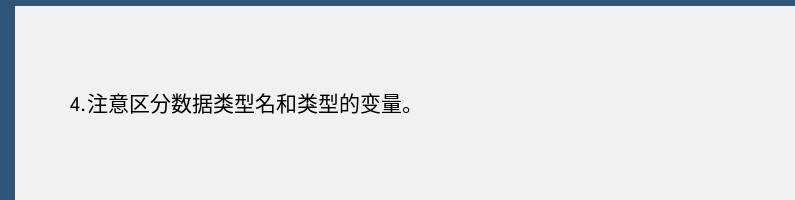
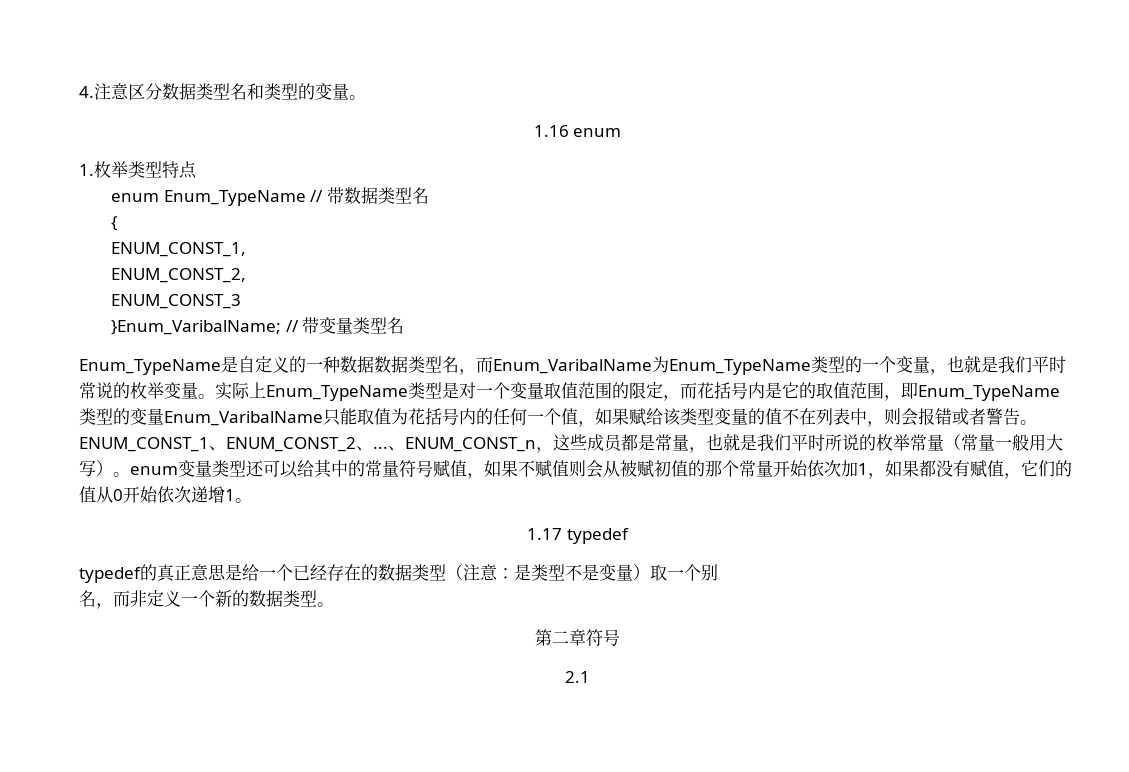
(423, 110) none -> [533,125,622,137] [79,161,197,179] [110,187,429,206] [110,216,117,231] [110,242,246,257] [110,268,246,283] [110,294,241,309] [110,317,405,335] [79,355,1066,375] [79,382,1060,401] [79,408,1037,427] [79,433,1063,453] [79,459,1072,479] [79,486,252,503] [527,528,629,544] [79,564,718,583] [79,590,334,609] [535,629,620,646] [565,671,590,683] // 1.16 enum // 1.枚举类型特点 // enum Enum_TypeName // 带数据类型名 // { // ENUM_CONST_1, // ENUM_CONST_2, // ENUM_CONST_3 // }Enum_VaribalName; // 带变量类型名 // Enum_TypeName是自定义的一种数据数据类型名，而Enum_VaribalName为Enum_TypeName类型的一个变量，也就是我们平时常说的枚举变量。实际上Enum_TypeName类型是对一个变量取值范围的限定，而花括号内是它的取值范围，即Enum_TypeName类型的变量Enum_VaribalName只能取值为花括号内的任何一个值，如果赋给该类型变量的值不在列表中，则会报错或者警告。ENUM_CONST_1、ENUM_CONST_2、...、ENUM_CONST_n，这些成员都是常量，也就是我们平时所说的枚举常量（常量一般用大写）。enum变量类型还可以给其中的常量符号赋值，如果不赋值则会从被赋初值的那个常量开始依次加1，如果都没有赋值，它们的值从0开始依次递增1。 // 1.17 typedef // typedef的真正意思是给一个已经存在的数据类型（注意：是类型不是变量）取一个别 // 名，而非定义一个新的数据类型。 // 第二章符号 // 2.1

